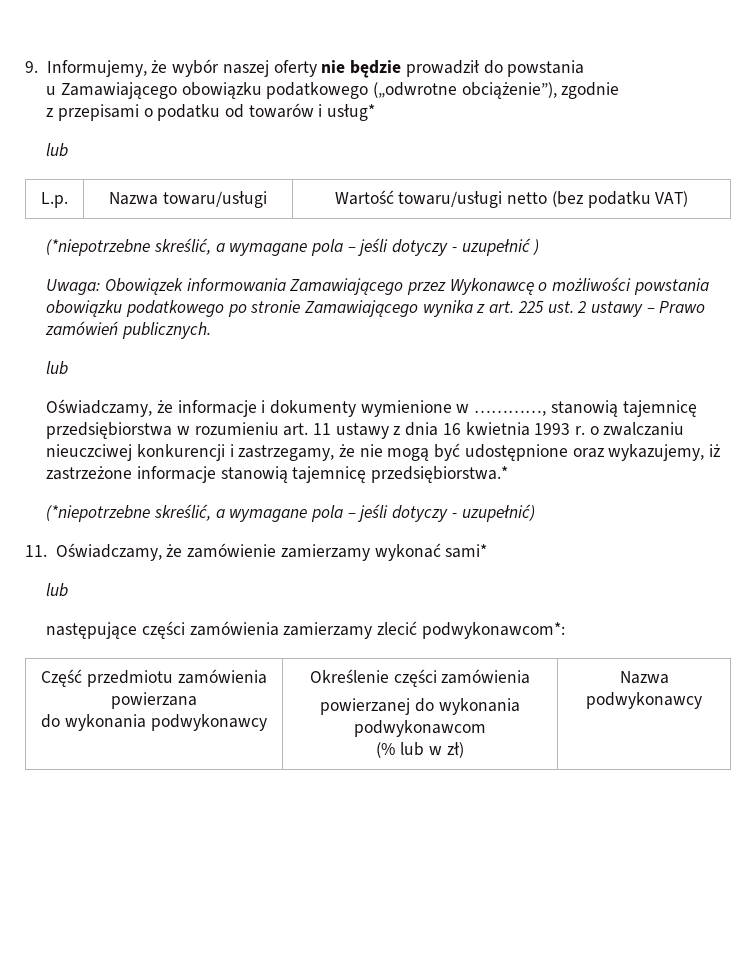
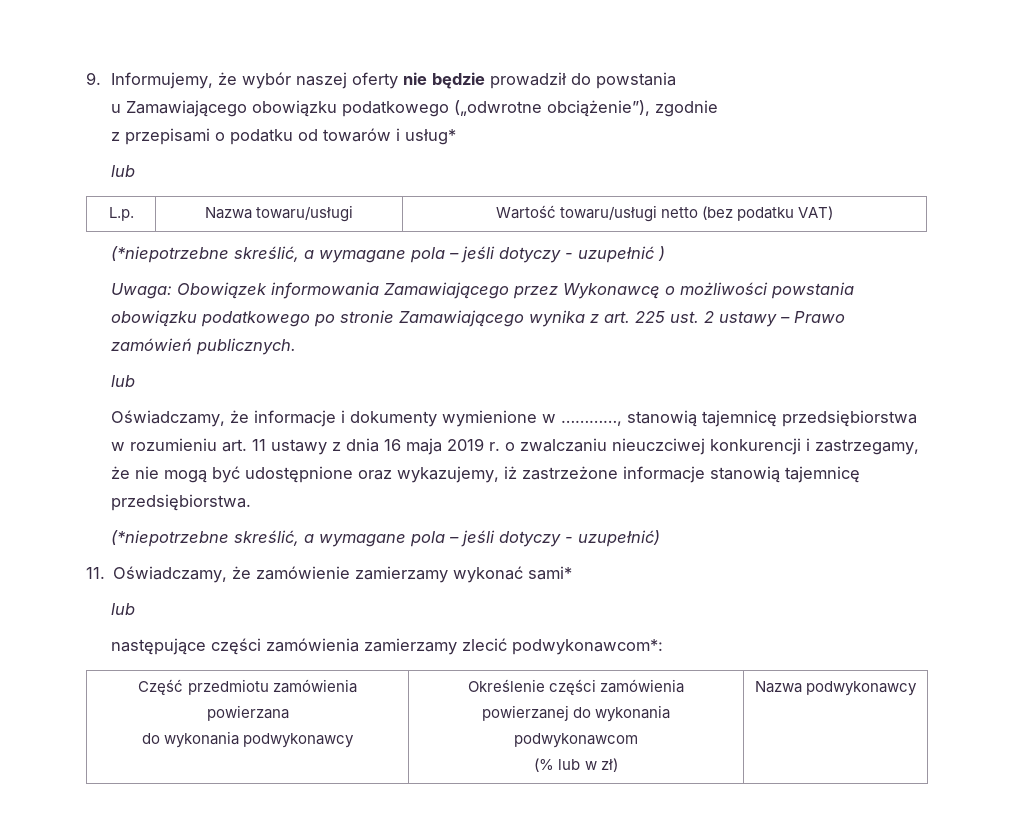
[465,422,571,436] kwietnia 1993 -> [406,438,485,455] maja 2019
[370,466,508,483] przedsiębiorstwa.* -> [111,494,252,511] przedsiębiorstwa.

